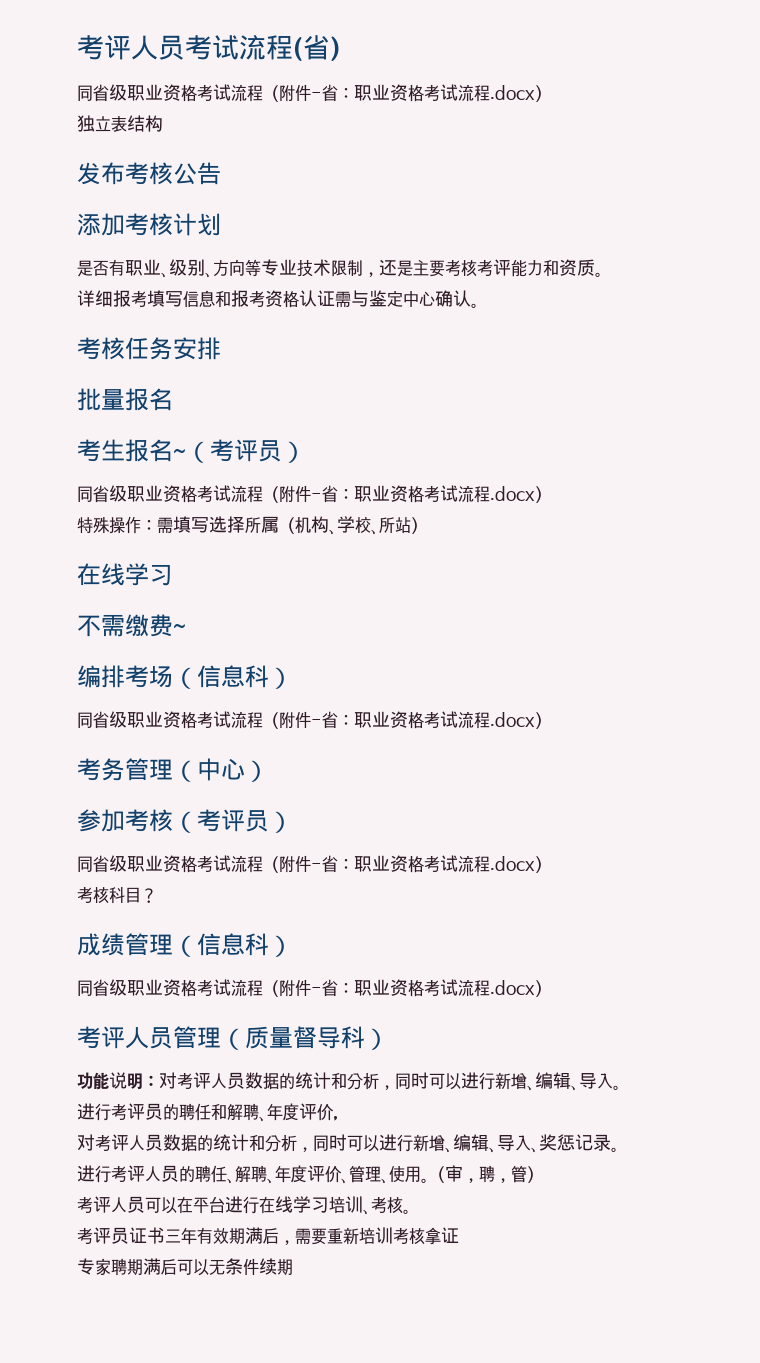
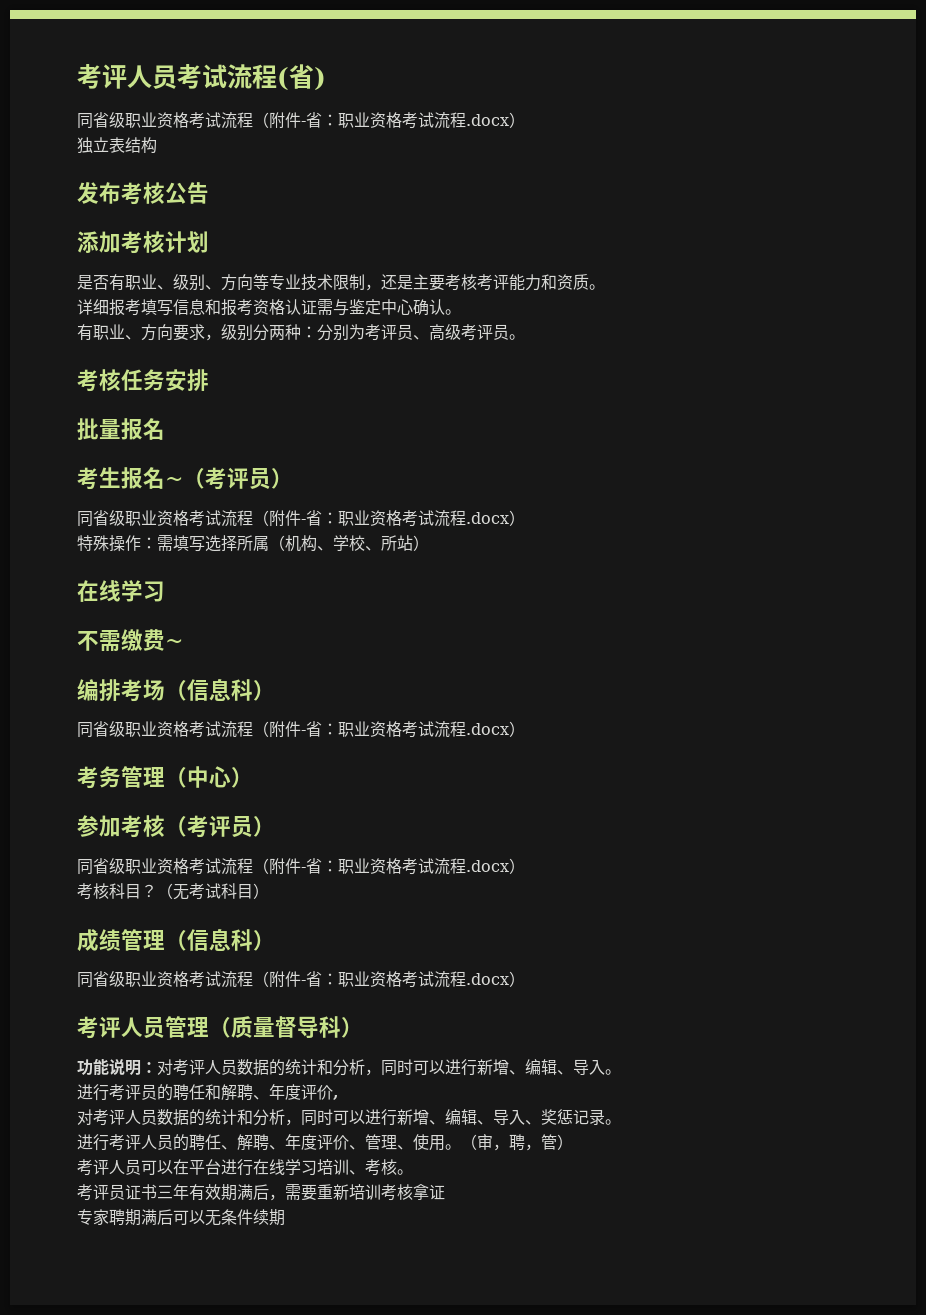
(479, 305) none -> [77,324,525,341] // 有职业、方向要求，级别分两种：分别为考评员、高级考评员。
(157, 895) none -> [157,883,269,900] （无考试科目）

